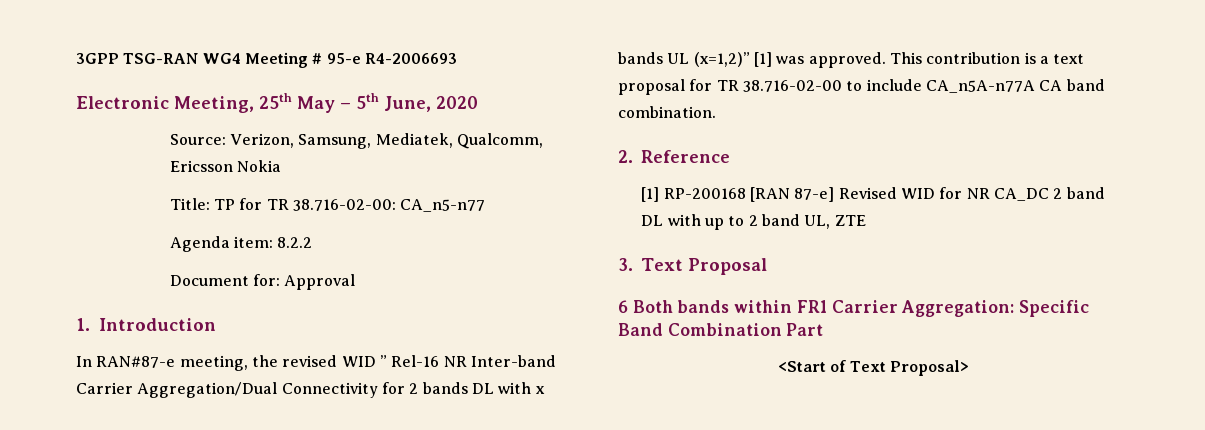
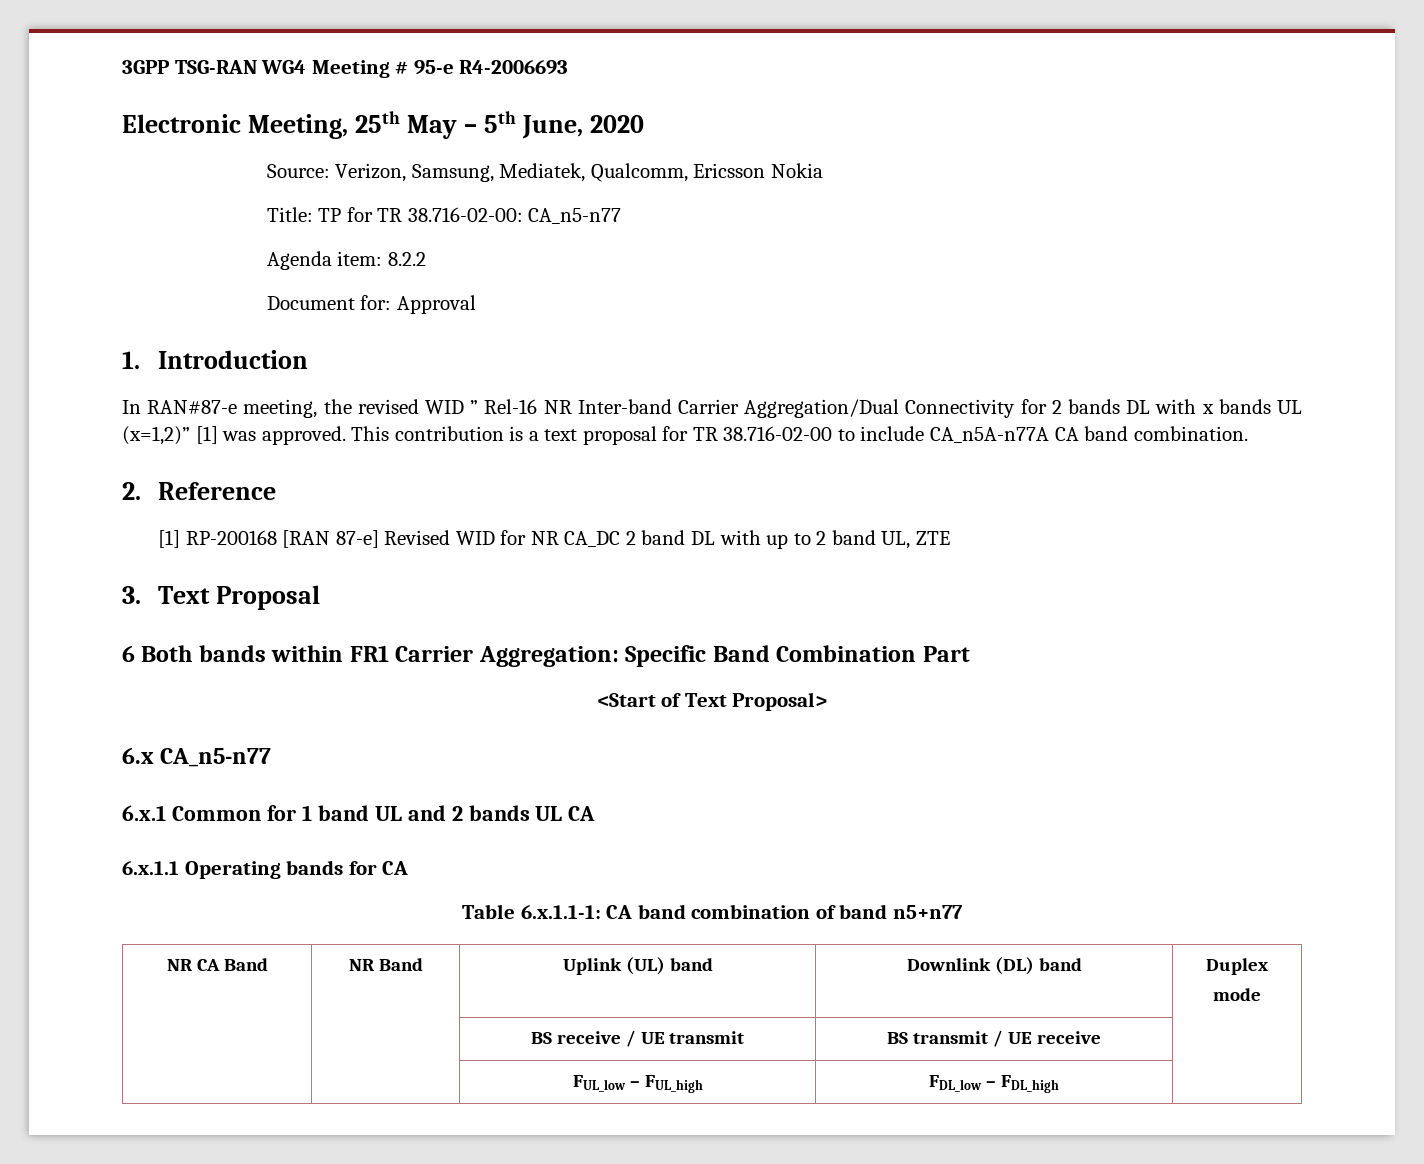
(970, 368) none -> [122,747,272,767] [122,805,596,821] [122,860,409,879] [462,904,963,919] [166,958,268,971] [348,958,423,971] [562,957,713,975] [906,957,1082,975] [1206,958,1268,975] [1213,988,1261,1001] [530,1030,745,1047] [887,1030,1101,1047] [572,1075,703,1093] [929,1075,1059,1093] // 6.x CA_n5-n77 // 6.x.1 Common for 1 band UL and 2 bands UL CA // 6.x.1.1 Operating bands for CA // Table 6.x.1.1-1: CA band combination of band n5+n77 // NR CA Band | NR Band | Uplink (UL) band | Downlink (DL) band | Duplex // mode // | | BS receive / UE transmit | BS transmit / UE receive | // | | FUL_low – FUL_high | FDL_low – FDL_high |

